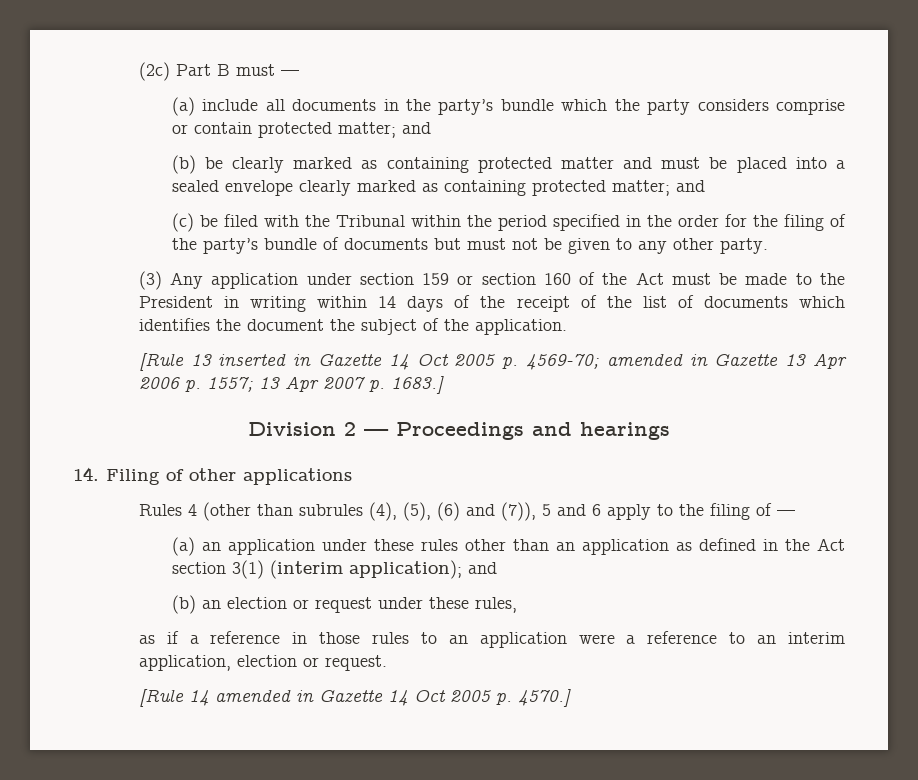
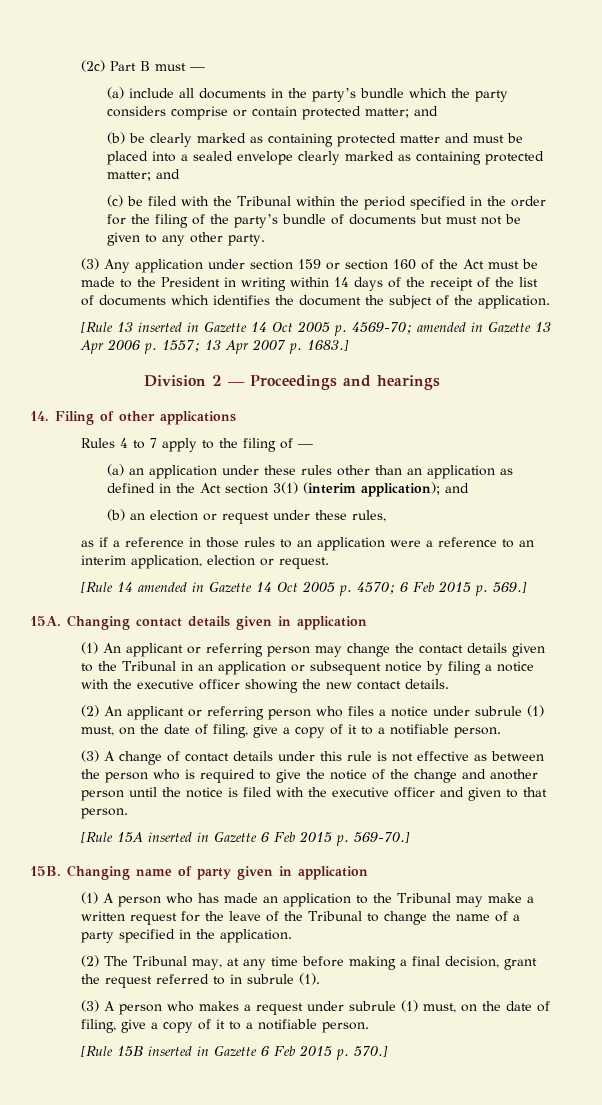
[202,502,601,521] (other than subrules (4), (5), (6) and (7)), 5 and 6 -> [133,438,158,449] to 7
[517,689,571,707] 4570.] -> [357,581,528,596] [30,615,367,630] [81,642,546,657] [81,661,535,675] [81,679,450,693] [81,705,545,720] [81,724,502,738] [81,750,545,765] [81,769,539,783] [81,787,548,801] [81,808,129,819] [81,831,411,846] [30,865,368,880] [81,892,535,907] [81,911,521,925] [81,929,293,943] [81,955,538,970] [81,973,321,988] [81,1000,551,1015] [81,1019,370,1033] [81,1045,389,1060] 4570; 6 Feb 2015 p. 569.] // 15A. Changing contact details given in application // (1) An applicant or referring person may change the contact details given to the Tribunal in an application or subsequent notice by filing a notice with the executive officer showing the new contact details. // (2) An applicant or referring person who files a notice under subrule (1) must, on the date of filing, give a copy of it to a notifiable person. // (3) A change of contact details under this rule is not effective as between the person who is required to give the notice of the change and another person until the notice is filed with the executive officer and given to that person. // [Rule 15A inserted in Gazette 6 Feb 2015 p. 569-70.] // 15B. Changing name of party given in application // (1) A person who has made an application to the Tribunal may make a written request for the leave of the Tribunal to change the name of a party specified in the application. // (2) The Tribunal may, at any time before making a final decision, grant the request referred to in subrule (1). // (3) A person who makes a request under subrule (1) must, on the date of filing, give a copy of it to a notifiable person. // [Rule 15B inserted in Gazette 6 Feb 2015 p. 570.]

